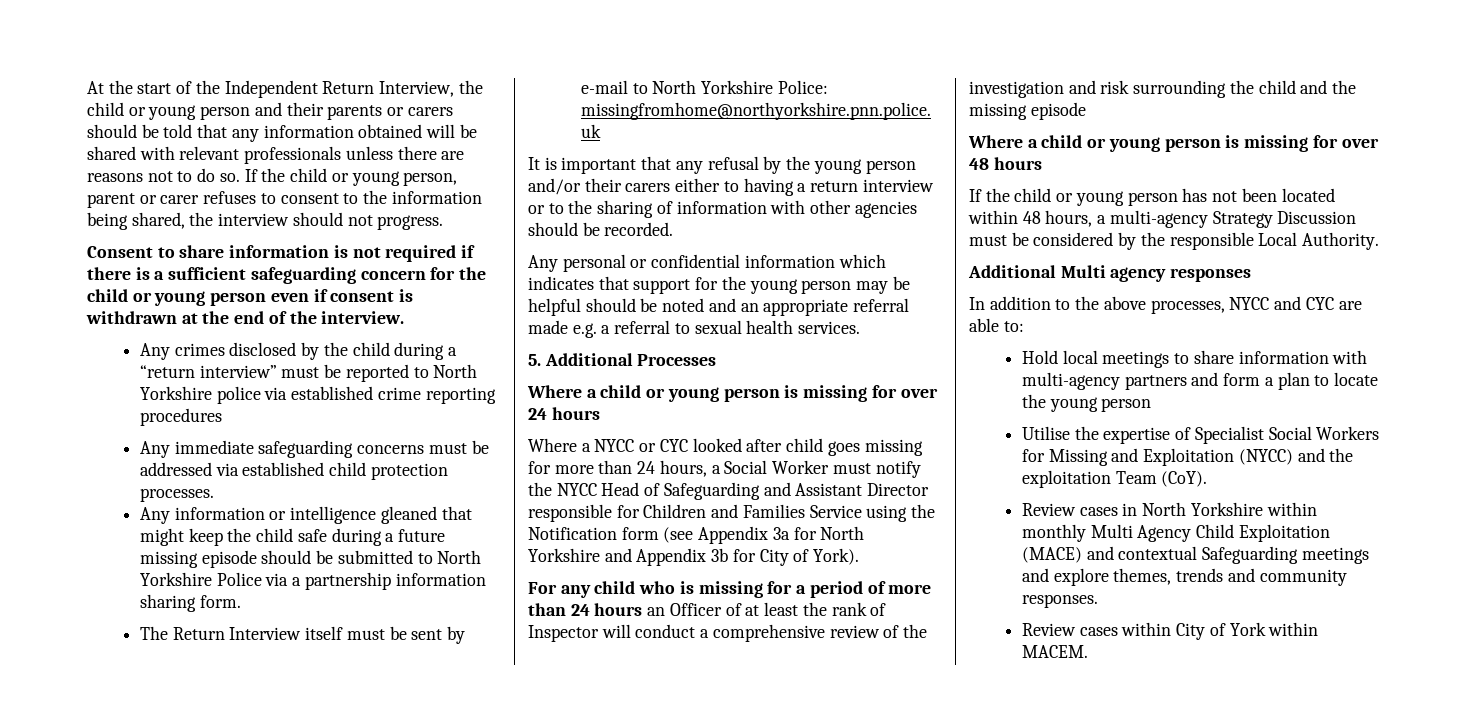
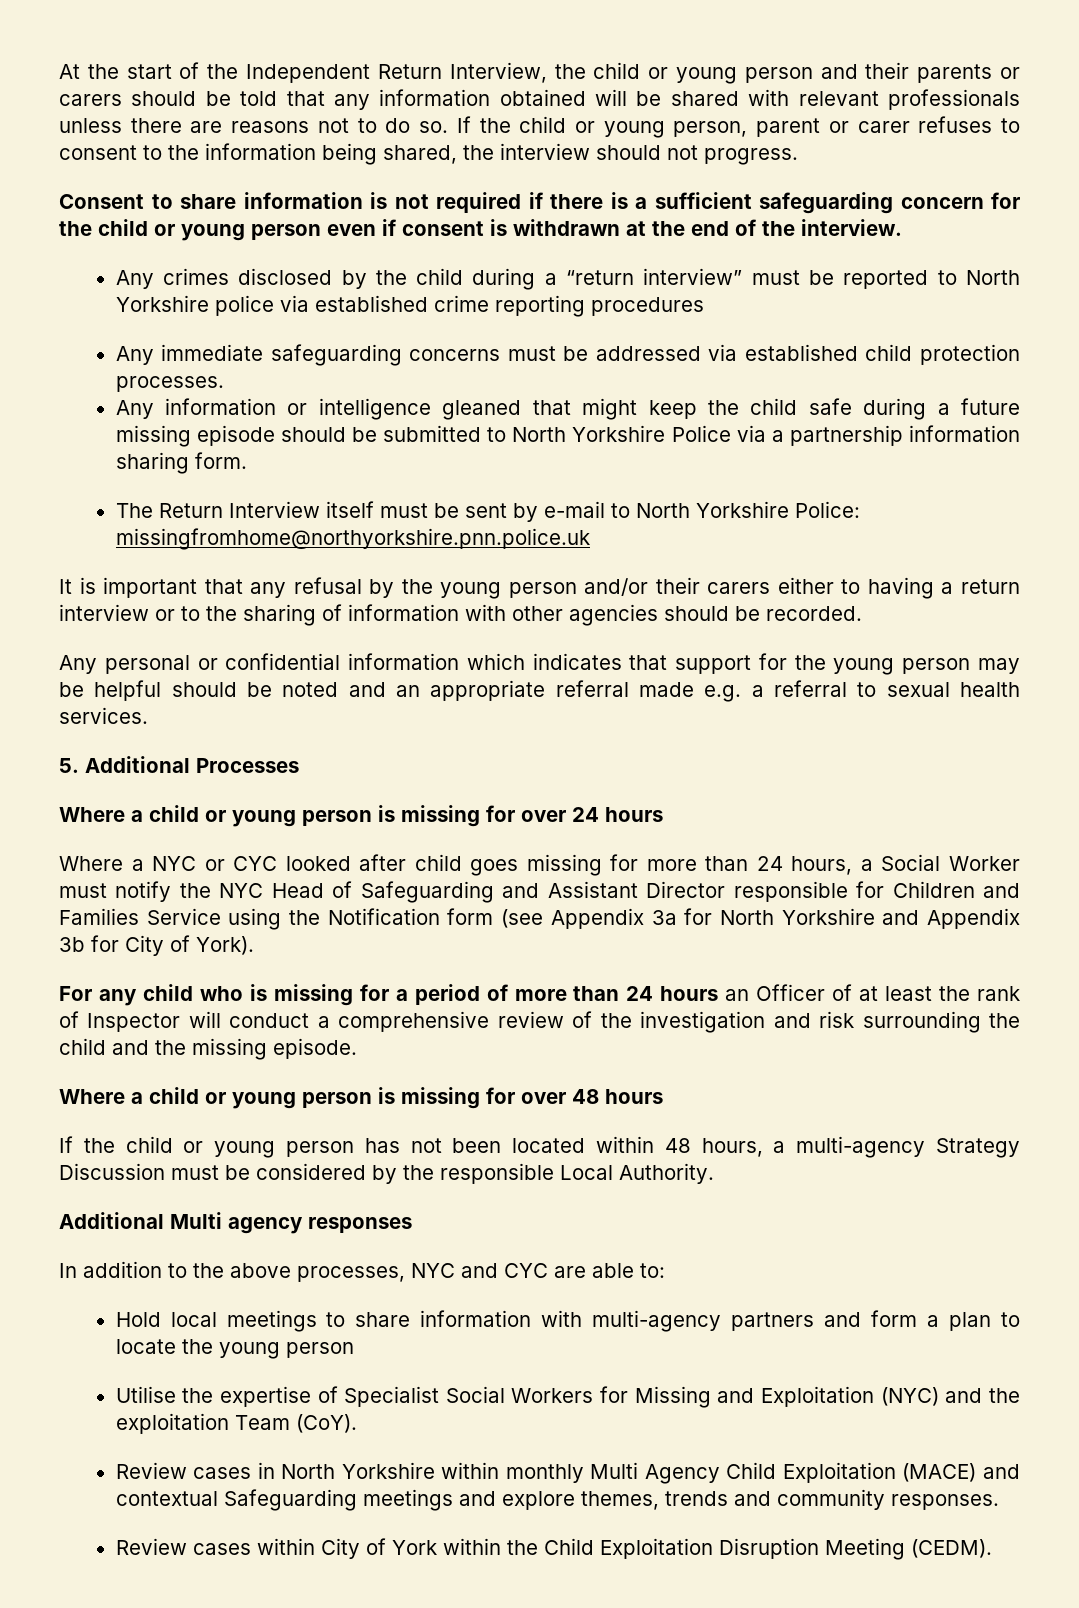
[594,439,635,452] NYCC -> [152,856,197,871] NYC
[556,483,597,496] NYCC -> [219,883,264,898] NYC
[1030,102,1086,120] episode -> [273,1038,357,1059] episode.
[1229,297,1270,310] NYCC -> [411,1263,455,1278] NYC
[1238,449,1293,465] (NYCC) -> [880,1387,939,1406] (NYC)
[1021,645,1088,658] MACEM. -> [506,1538,992,1560] the Child Exploitation Disruption Meeting (CEDM).

